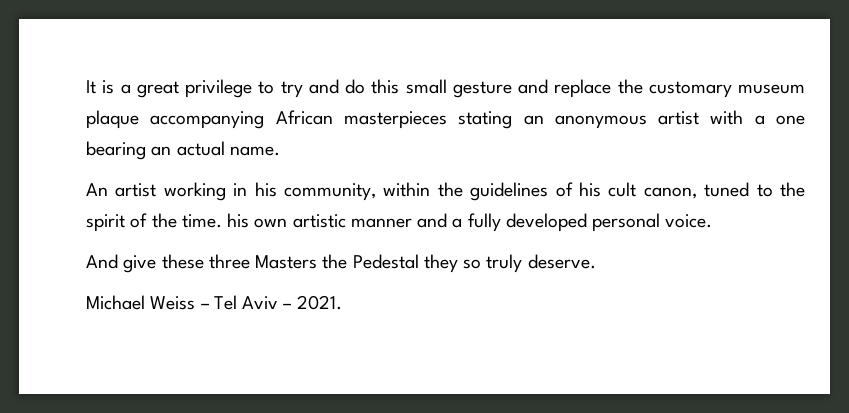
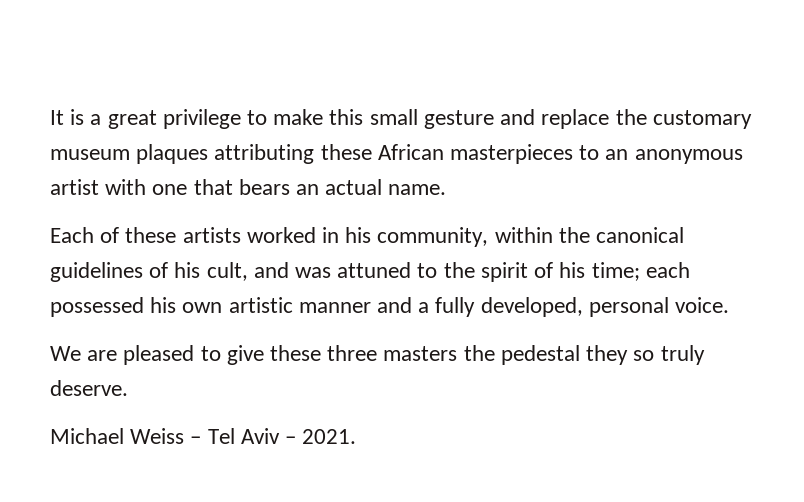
[280,79,365,98] try and do -> [273,109,324,125] make
[86,110,265,129] plaque accompanying -> [136,144,372,164] plaques attributing these
[458,111,513,129] stating -> [579,145,600,160] to
[754,115,805,125] [86,141,146,160] a one bearing -> [152,179,290,195] one that bears
[86,182,226,201] An artist working -> [50,227,316,243] Each of these artists worked
(463, 189) none -> [596,227,685,243] canonical
[608,182,805,199] [86,213,222,232] cult canon, tuned to the spirit of the time. -> [206,262,690,282] [50,297,144,317] cult, and was attuned to the spirit of his time; each possessed
[505,213,587,232] developed -> [480,297,583,317] developed,
[86,254,419,273] And give these three Masters the Pedestal -> [50,345,580,365] We are pleased to give these three masters the pedestal

